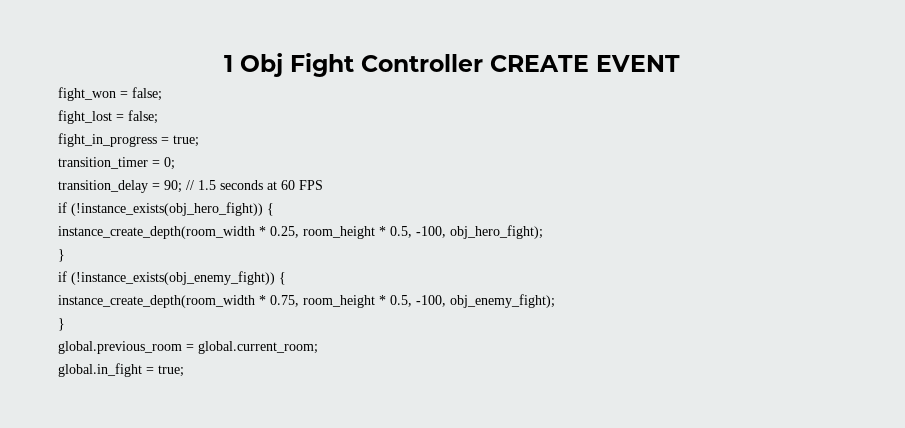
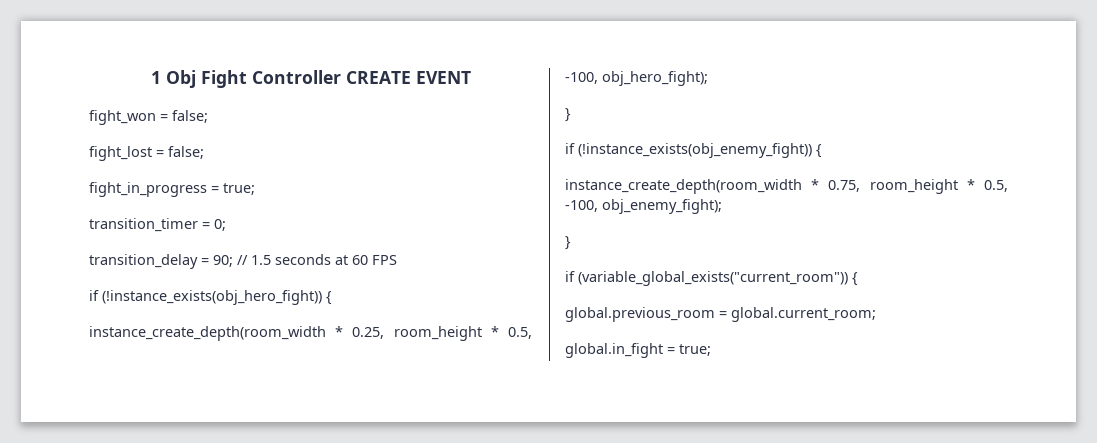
(65, 324) none -> [565,271,858,286] // if (variable_global_exists("current_room")) {

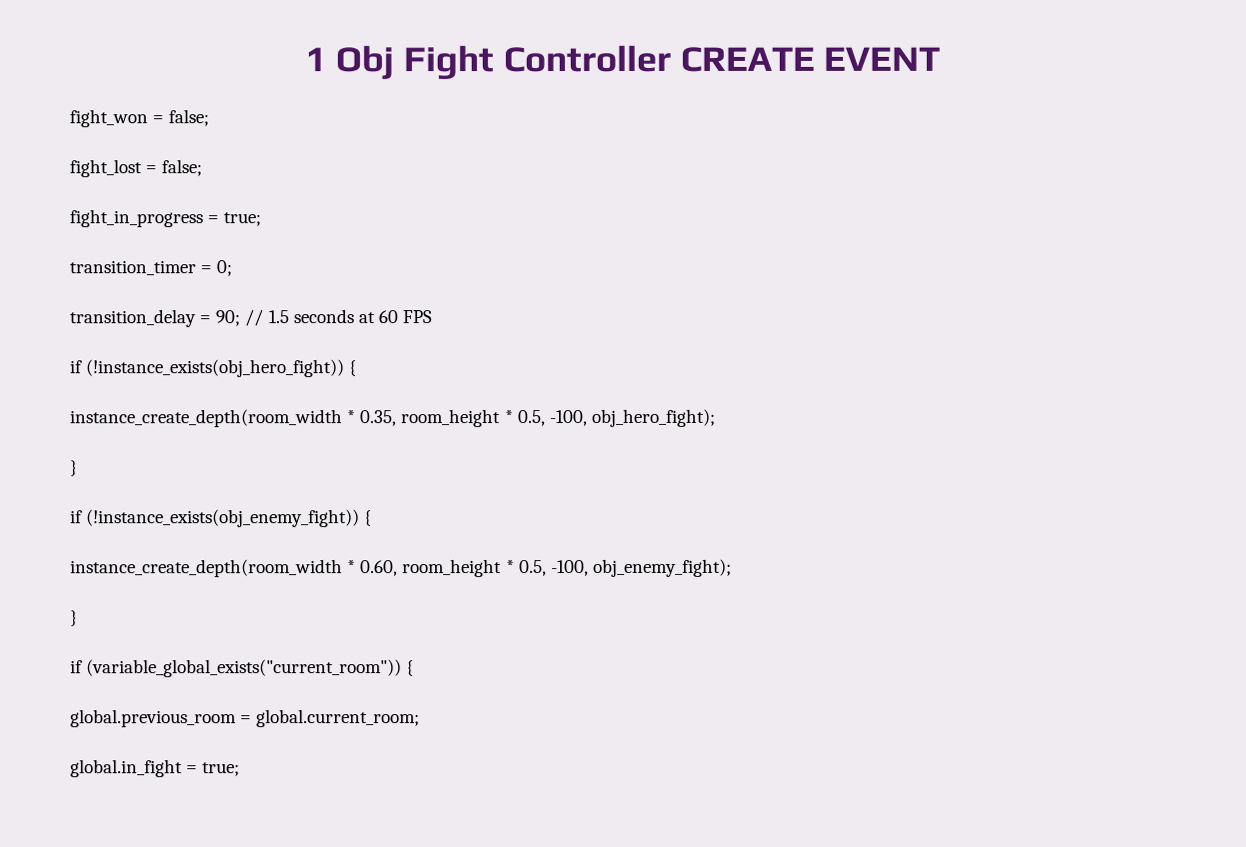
[352,327,385,339] 0.25, -> [359,410,398,427] 0.35,
[828,180,861,192] 0.75, -> [360,560,399,577] 0.60,

